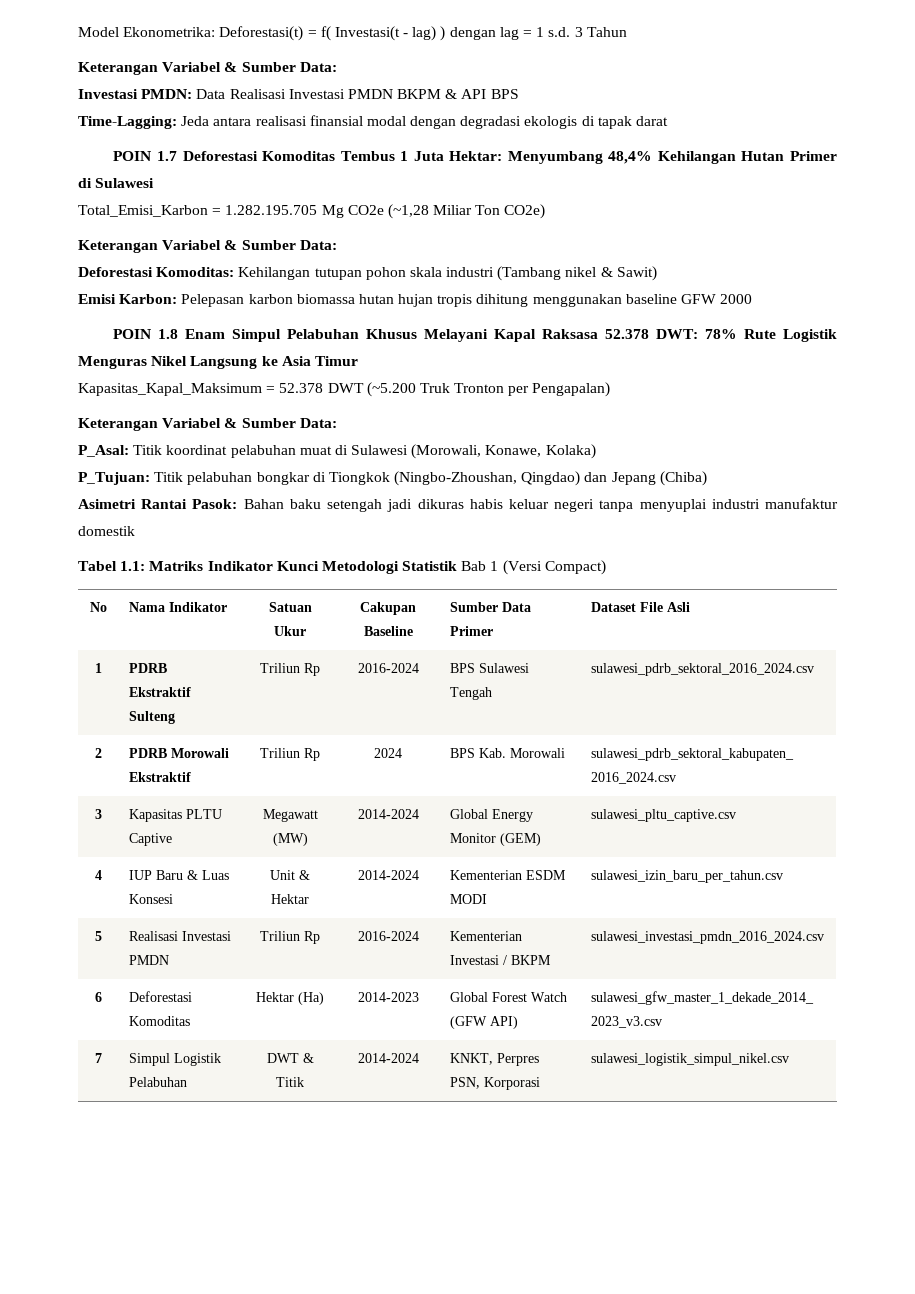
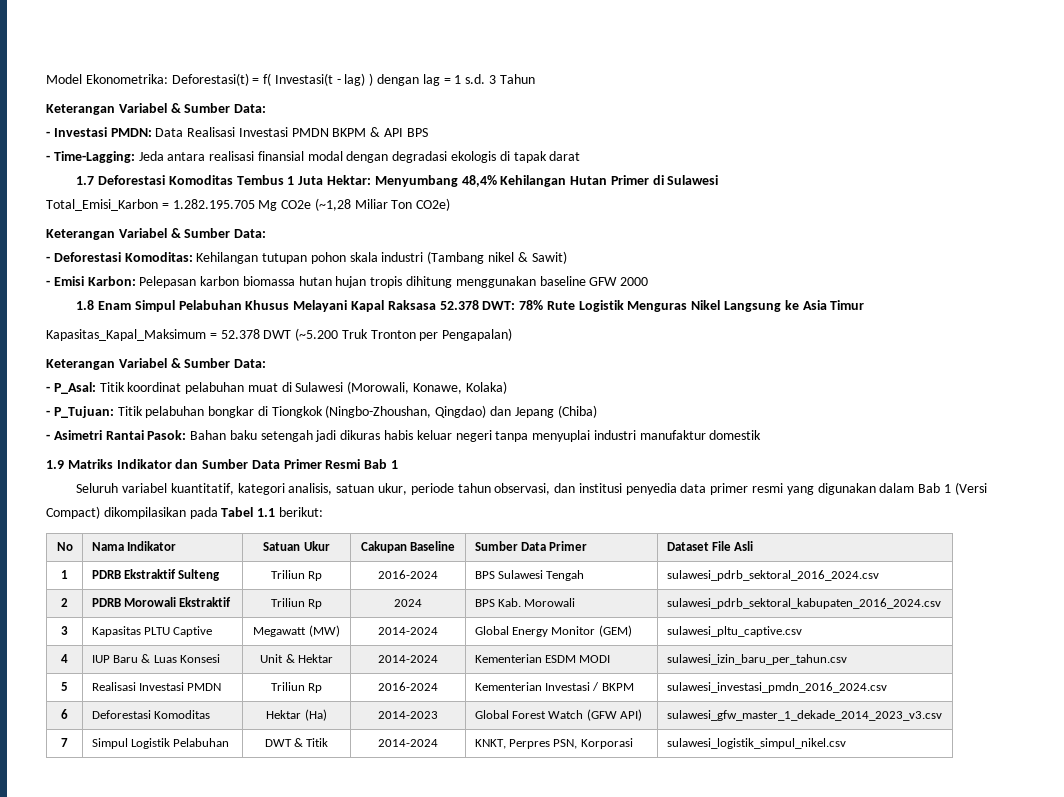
(337, 67) none -> [46,131,50,137] -
(519, 94) none -> [46,155,50,161] -
[113,151,152,161] POIN -> (581, 156) none
(337, 245) none -> [46,256,50,262] -
(657, 273) none -> [46,280,50,286] -
[113,329,152,339] POIN -> (649, 281) none
(337, 423) none -> [46,386,50,392] -
(596, 451) none -> [46,410,50,416] -
(707, 478) none -> [46,434,50,440] -
[78,561,458,574] Tabel 1.1: Matriks Indikator Kunci Metodologi Statistik -> [46,459,399,469] [76,483,915,495] 1.9 Matriks Indikator dan Sumber Data Primer Resmi Bab 1 // Seluruh variabel kuantitatif, kategori analisis, satuan ukur, periode tahun observasi, dan institusi penyedia data primer resmi yang digunakan dalam
(606, 567) none -> [103,507,323,519] dikompilasikan pada Tabel 1.1 berikut:

